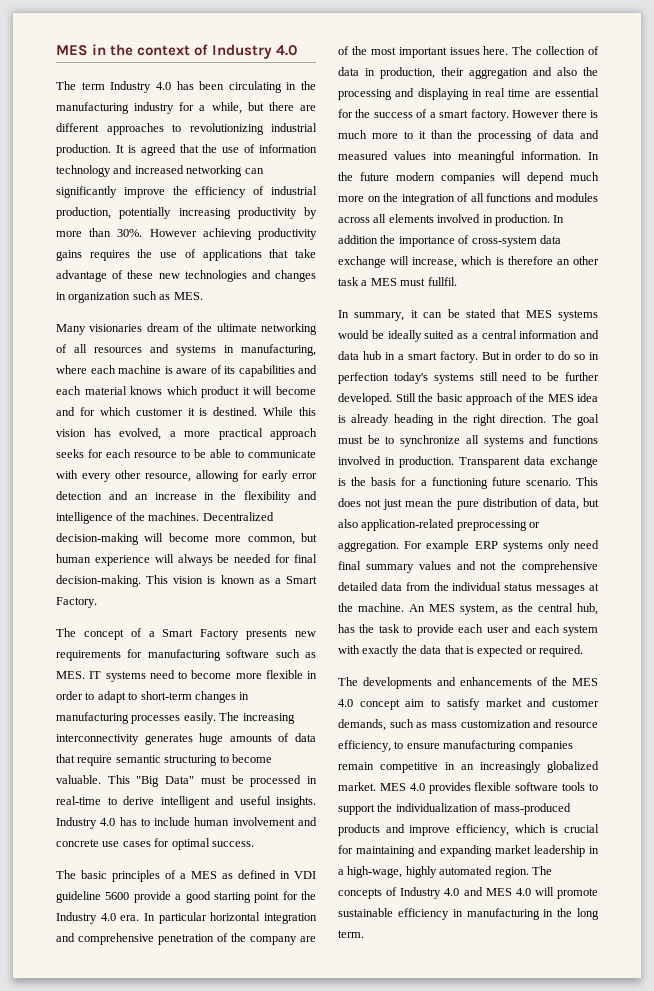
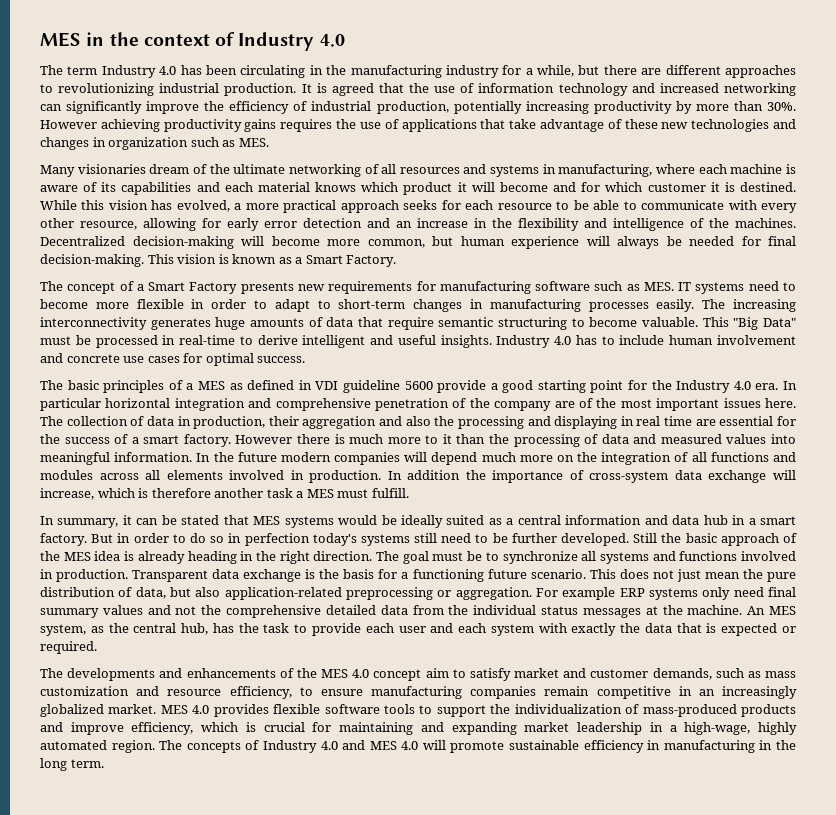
[556,256,599,265] an other -> [214,488,264,498] another
[427,277,457,286] fullfil. -> [371,488,409,498] fulfill.

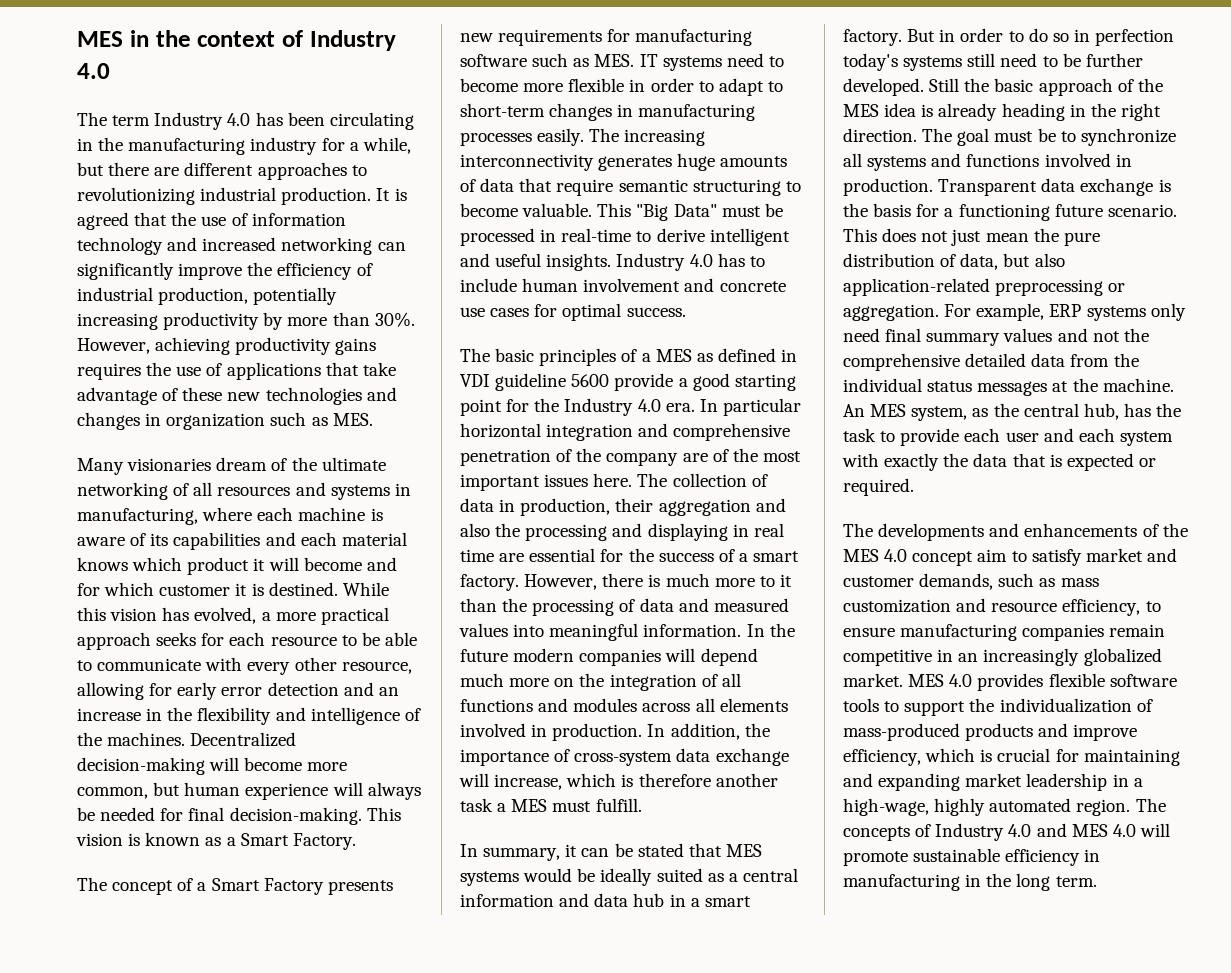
[40,120,97,129] However -> [77,338,150,354] However,
[235,435,293,444] However -> [524,574,598,590] However,
[407,470,461,480] addition -> [670,723,740,740] addition,
[562,587,616,600] example -> [976,303,1045,321] example,

